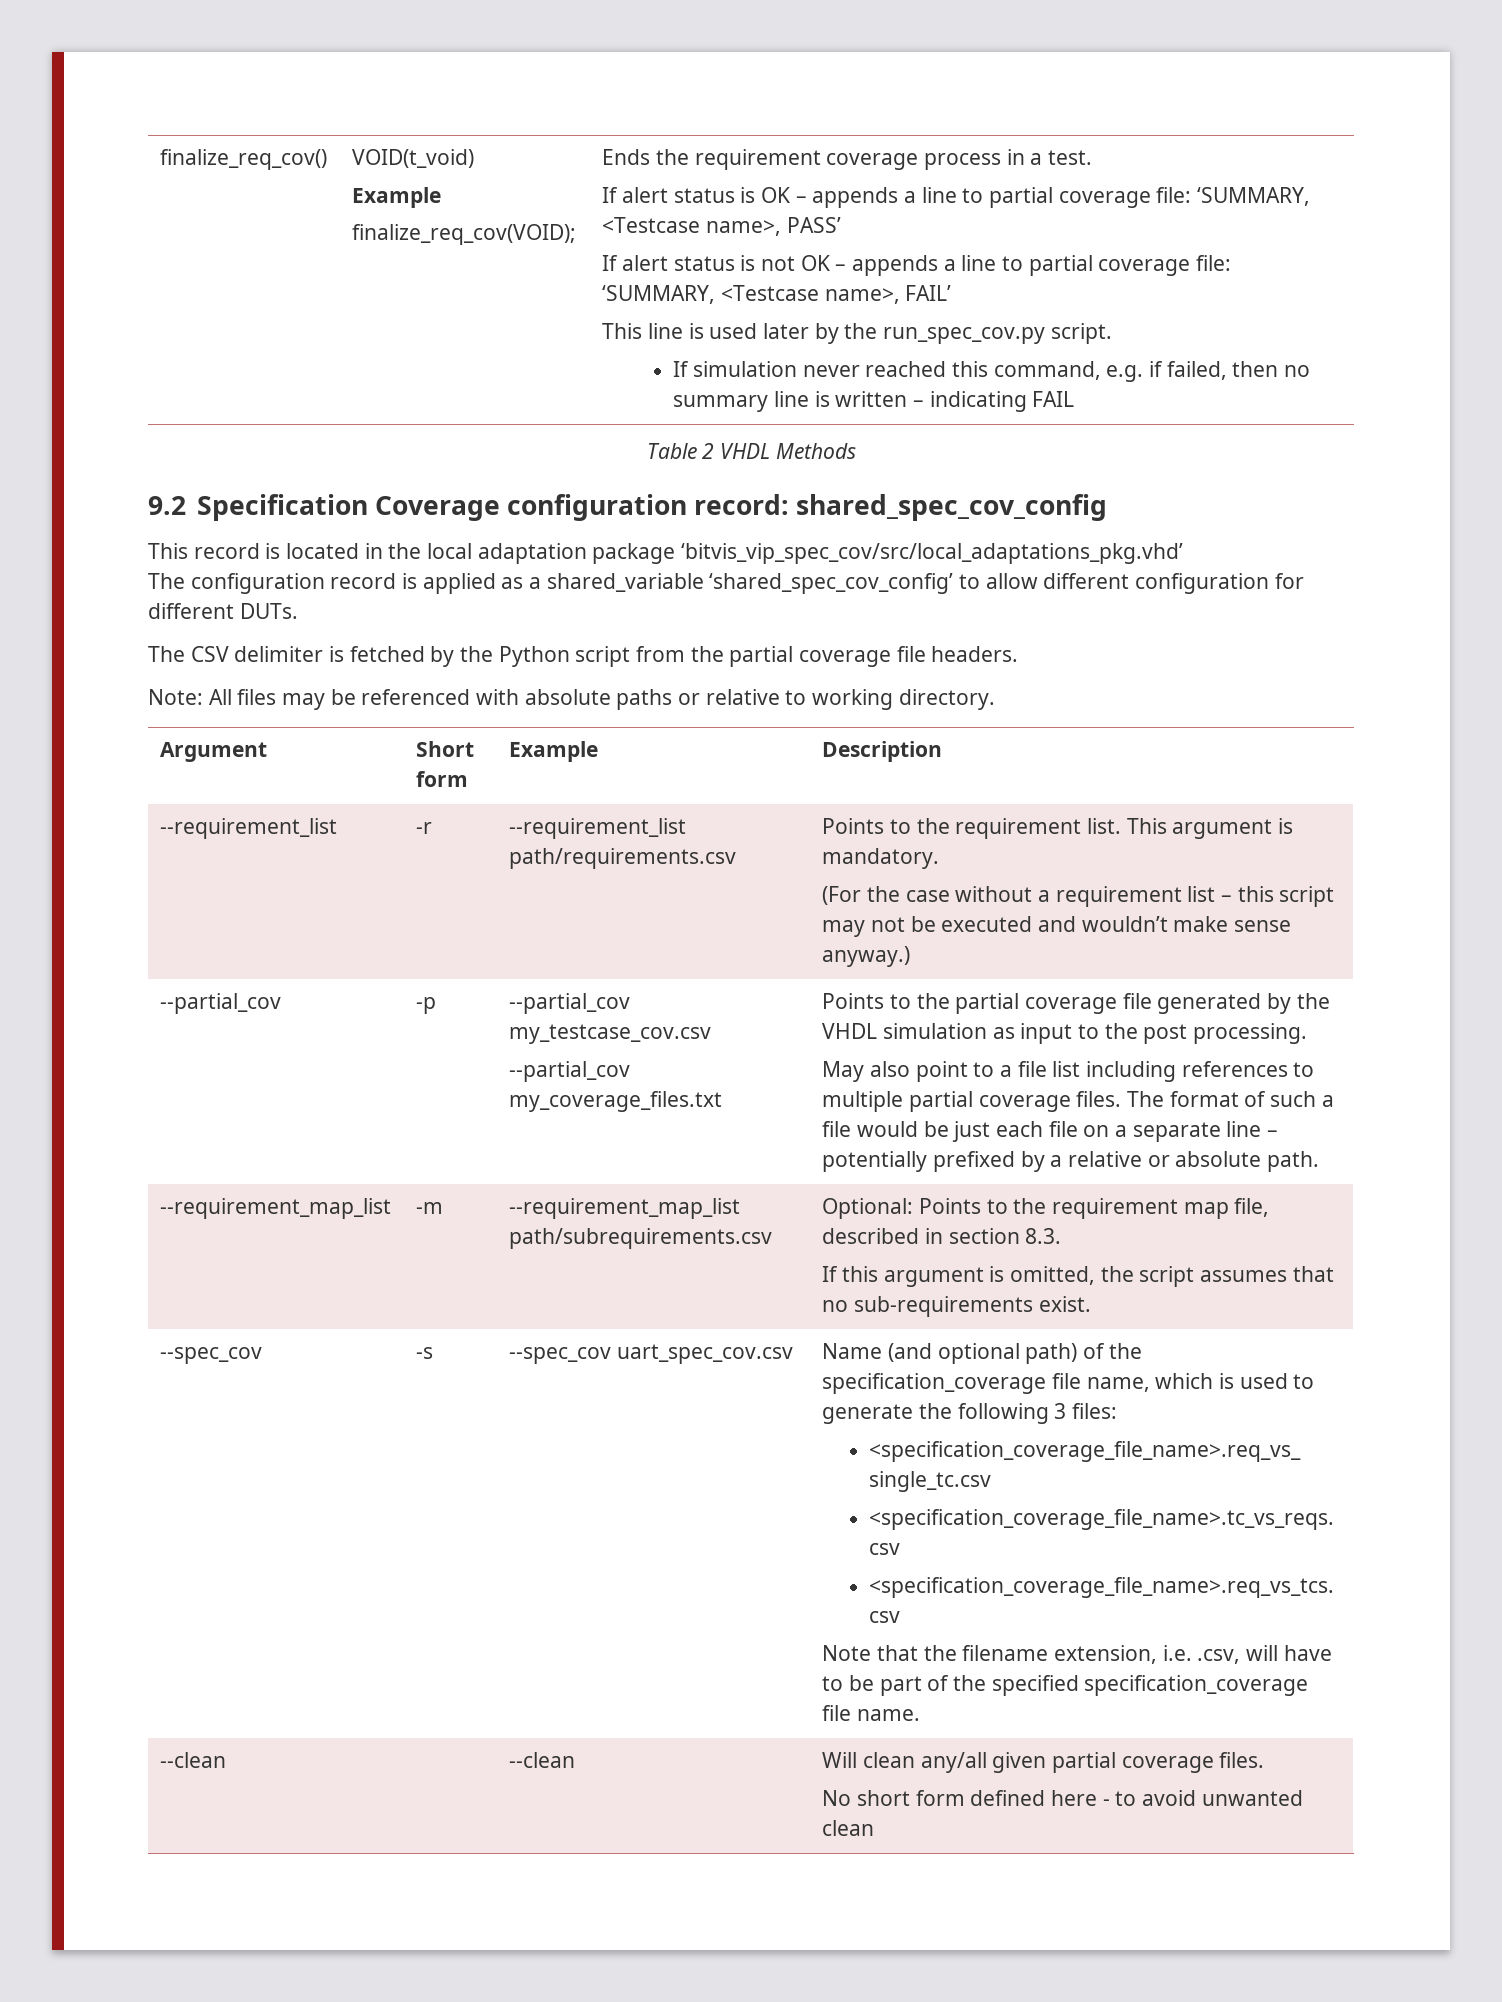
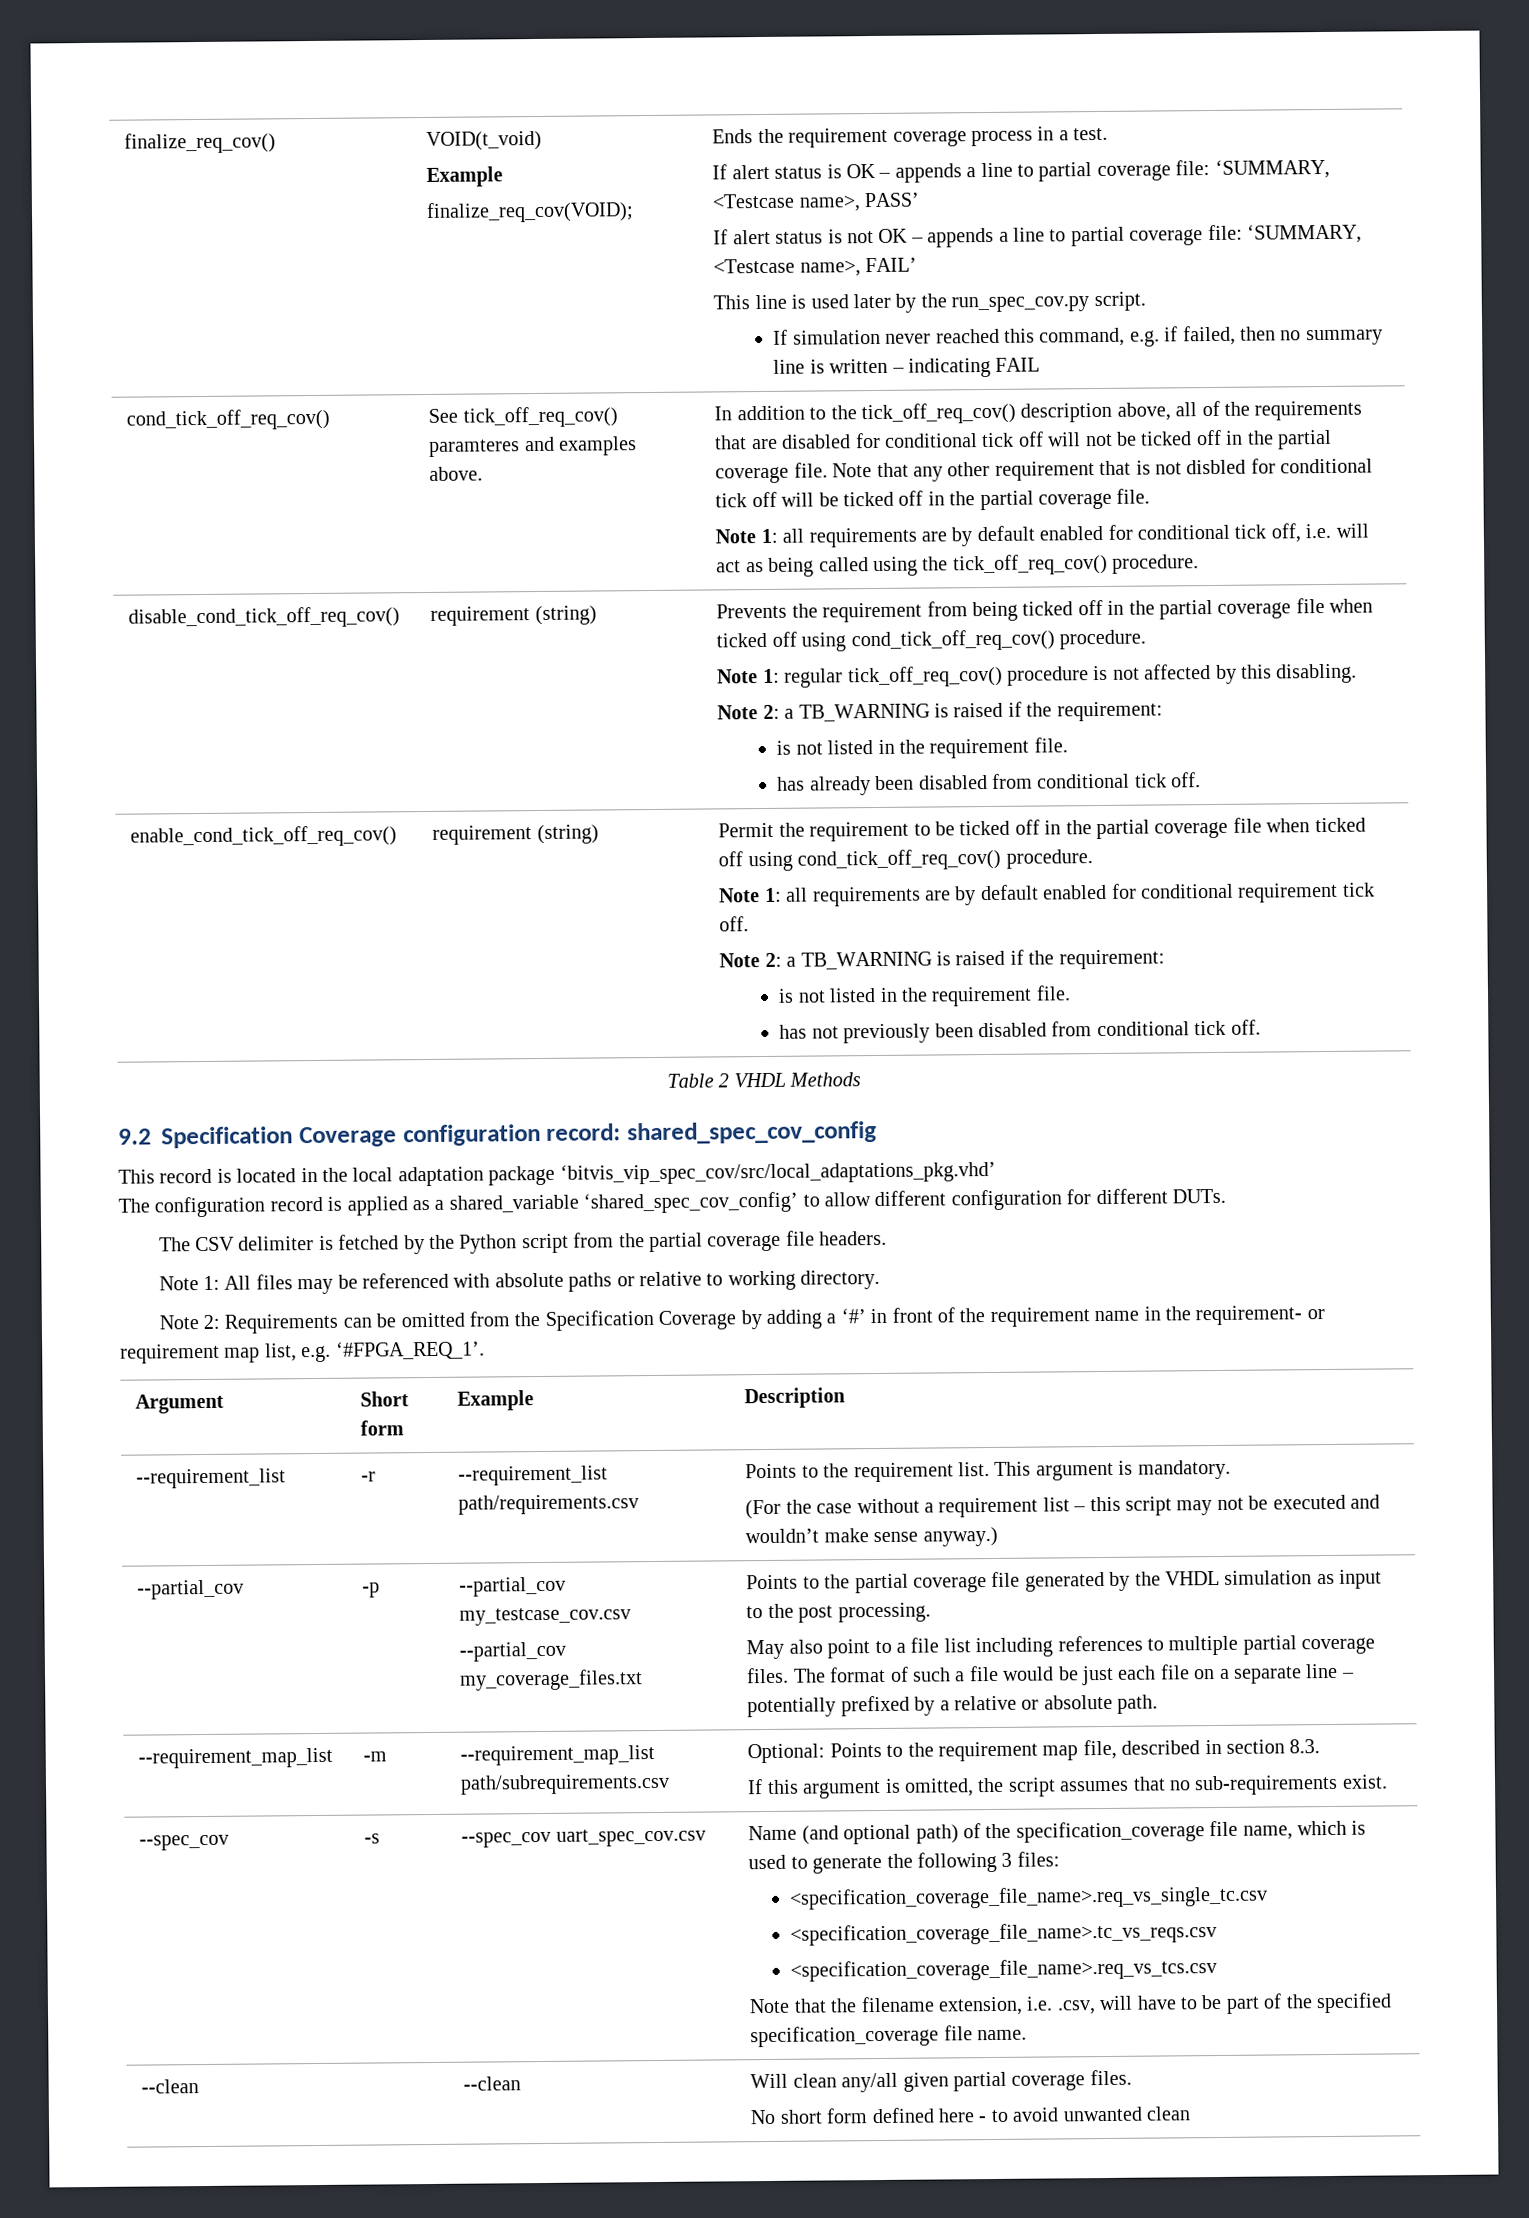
(1075, 399) none -> [126,408,331,431] [428,406,618,428] [429,436,638,457] [429,466,484,481] [714,400,1363,425] [715,429,1333,450] [715,458,1374,484] [715,488,1151,511] [715,523,1369,548] [716,553,1200,577] [128,606,401,629] [430,605,597,626] [716,597,1374,623] [716,629,1147,652] [717,663,1358,688] [717,701,1163,722] [776,737,1068,759] [777,772,1202,796] [130,825,398,848] [432,824,599,845] [718,817,1366,842] [718,848,1093,872] [719,882,1375,907] [719,916,750,932] [719,949,1165,970] [778,985,1071,1007] [779,1019,1261,1044] // cond_tick_off_req_cov() | See tick_off_req_cov() paramteres and examples above. | In addition to the tick_off_req_cov() description above, all of the requirements that are disabled for conditional tick off will not be ticked off in the partial coverage file. Note that any other requirement that is not disbled for conditional tick off will be ticked off in the partial coverage file. // Note 1: all requirements are by default enabled for conditional tick off, i.e. will act as being called using the tick_off_req_cov() procedure. // disable_cond_tick_off_req_cov() | requirement (string) | Prevents the requirement from being ticked off in the partial coverage file when ticked off using cond_tick_off_req_cov() procedure. // Note 1: regular tick_off_req_cov() procedure is not affected by this disabling. // Note 2: a TB_WARNING is raised if the requirement: // is not listed in the requirement file. // has already been disabled from conditional tick off. // enable_cond_tick_off_req_cov() | requirement (string) | Permit the requirement to be ticked off in the partial coverage file when ticked off using cond_tick_off_req_cov() procedure. // Note 1: all requirements are by default enabled for conditional requirement tick off. // Note 2: a TB_WARNING is raised if the requirement: // is not listed in the requirement file. // has not previously been disabled from conditional tick off.
[148,689,203,705] Note: -> [158,1275,221,1291] Note 1:
(995, 699) none -> [158,1305,1325,1334] [120,1340,485,1364] // Note 2: Requirements can be omitted from the Specification Coverage by adding a ‘#’ in front of the requirement name in the requirement- or requirement map list, e.g. ‘#FPGA_REQ_1’.

